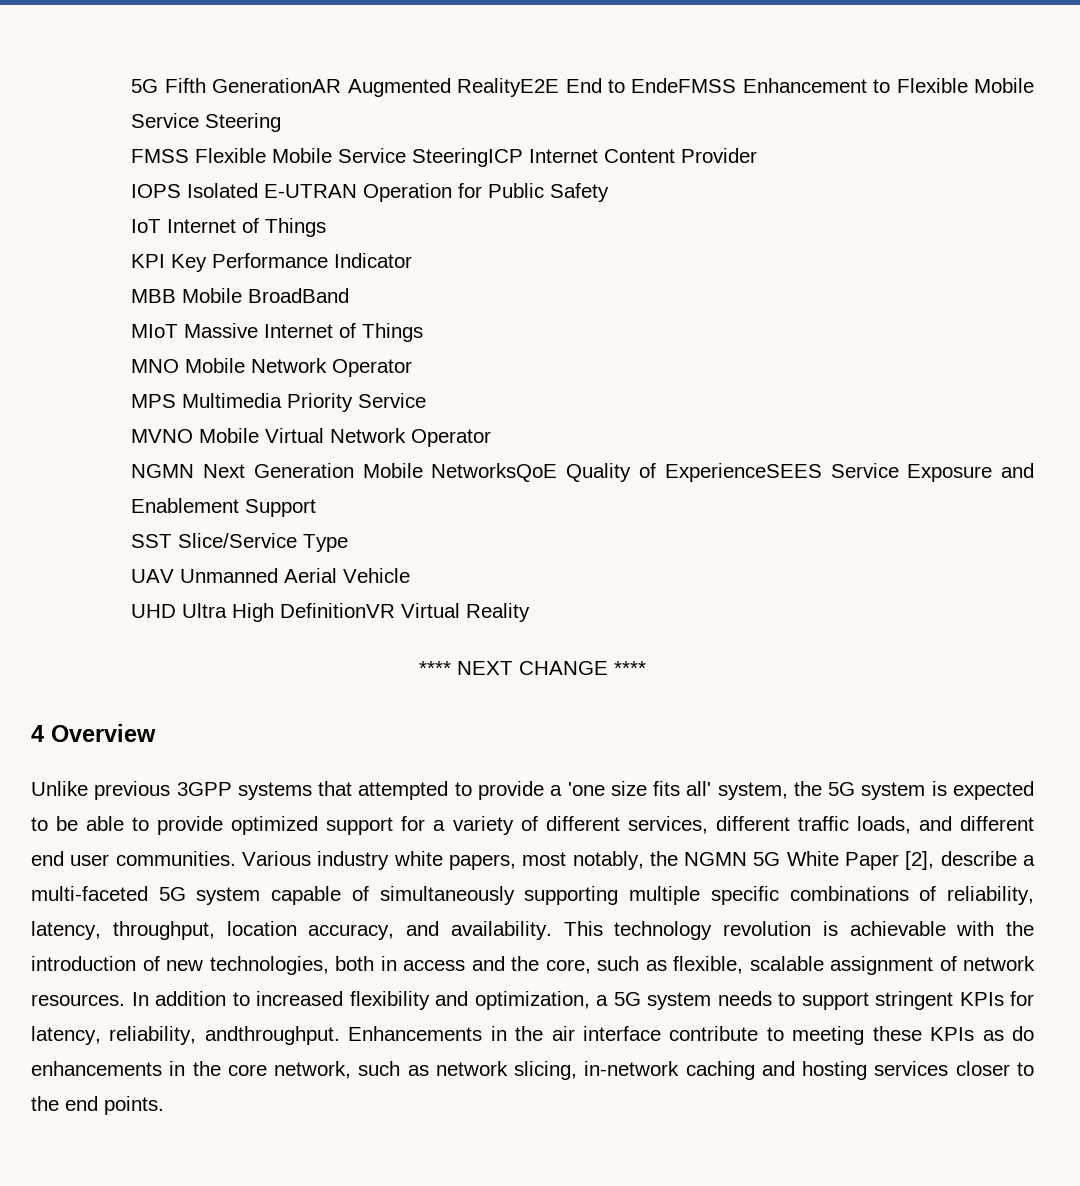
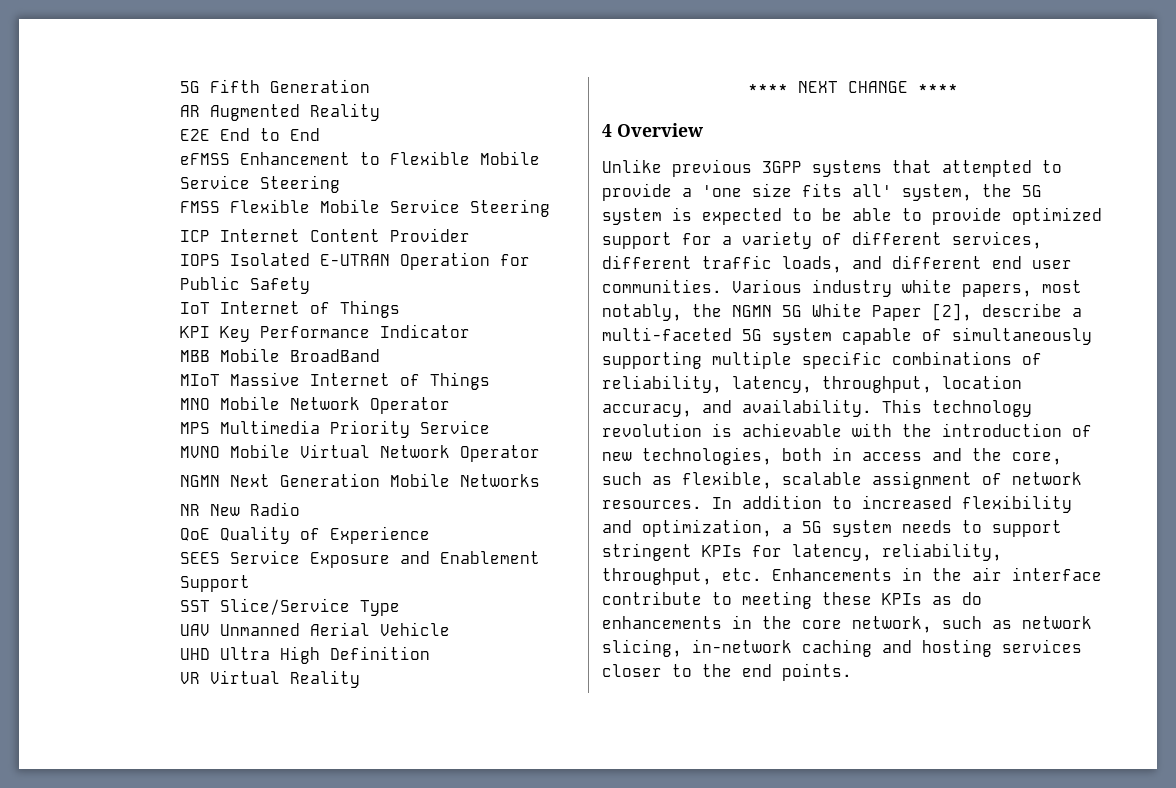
[212,78,737,97] GenerationAR Augmented RealityE2E End to EndeFMSS -> [269,79,370,93] [179,103,380,121] [179,128,320,141] [179,153,230,165] Generation // AR Augmented Reality // E2E End to End // eFMSS
[412,148,524,167] SteeringICP -> [469,199,550,217] [179,230,210,242] Steering // ICP
[431,463,822,482] NetworksQoE Quality of ExperienceSEES -> [459,474,540,487] [179,502,300,516] [179,526,430,544] [179,552,220,564] Networks // NR New Radio // QoE Quality of Experience // SEES
[280,603,396,618] DefinitionVR -> [329,646,430,660] [179,672,200,684] Definition // VR
[204,1026,340,1045] andthroughput. -> [602,568,762,585] throughput, etc.

